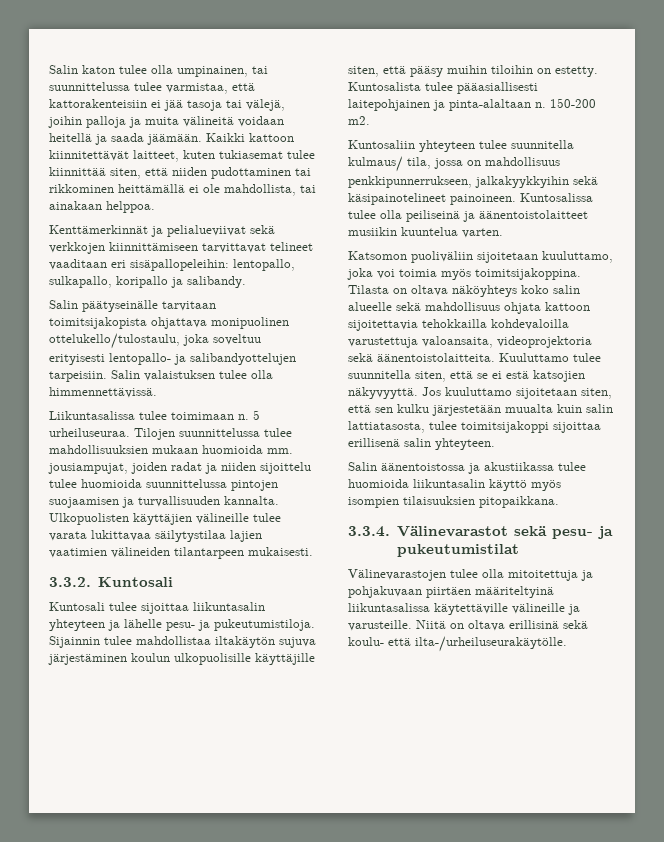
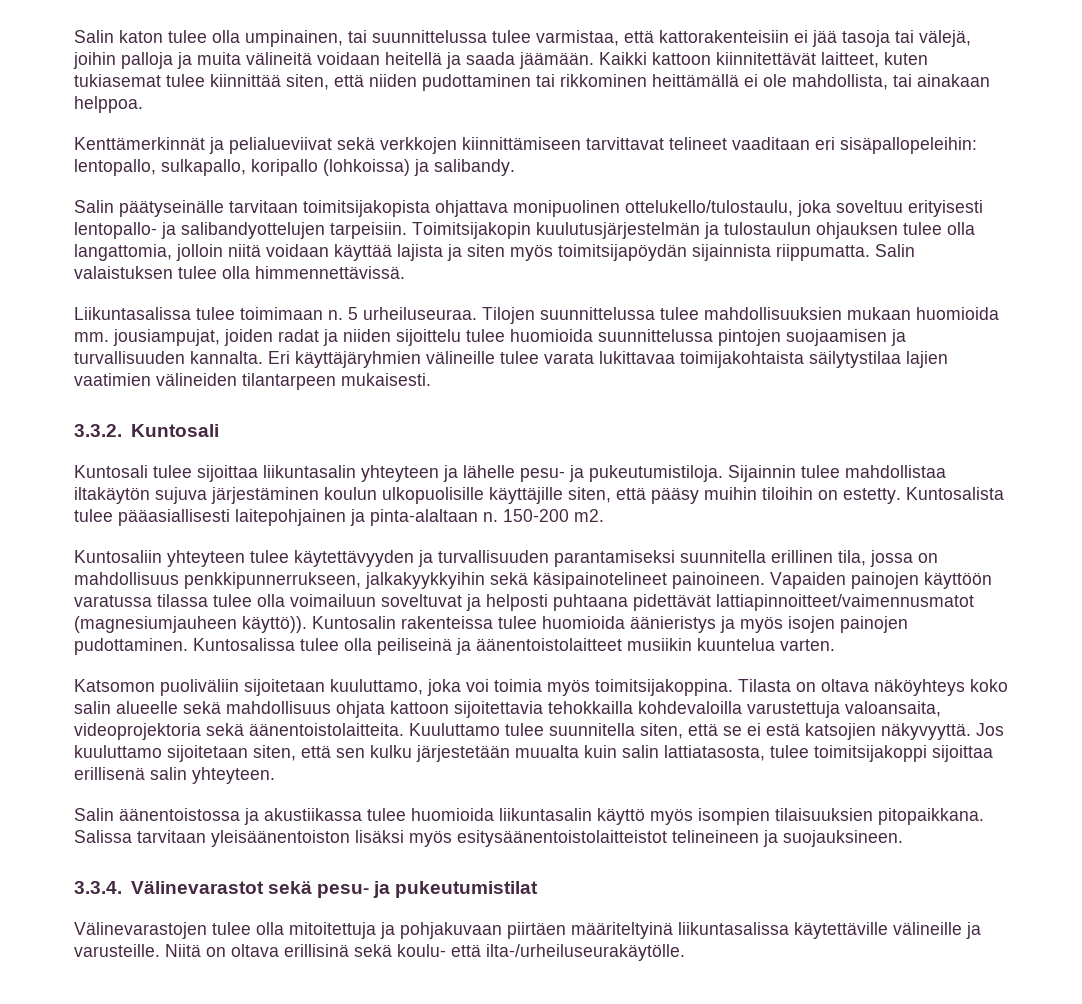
(168, 282) none -> [323,159,410,176] (lohkoissa)
(107, 376) none -> [412,222,975,239] [74,244,870,261] Toimitsijakopin kuulutusjärjestelmän ja tulostaulun ohjauksen tulee olla langattomia, jolloin niitä voidaan käyttää lajista ja siten myös toimitsijapöydän sijainnista riippumatta.
[49,513,192,525] Ulkopuolisten käyttäjien -> [268,351,421,368] Eri käyttäjäryhmien
(151, 535) none -> [680,351,804,368] toimijakohtaista
[511,140,574,149] [348,156,403,172] suunnitella kulmaus/ -> [294,550,833,567] käytettävyyden ja turvallisuuden parantamiseksi suunnitella erillinen
(516, 199) none -> [770,572,992,589] [74,594,974,611] [74,616,908,633] [74,638,188,655] Vapaiden painojen käyttöön varatussa tilassa tulee olla voimailuun soveltuvat ja helposti puhtaana pidettävät lattiapinnoitteet/vaimennusmatot (magnesiumjauheen käyttö)). Kuntosalin rakenteissa tulee huomioida äänieristys ja myös isojen painojen pudottaminen.
(559, 502) none -> [74,830,903,847] Salissa tarvitaan yleisäänentoiston lisäksi myös esitysäänentoistolaitteistot telineineen ja suojauksineen.

